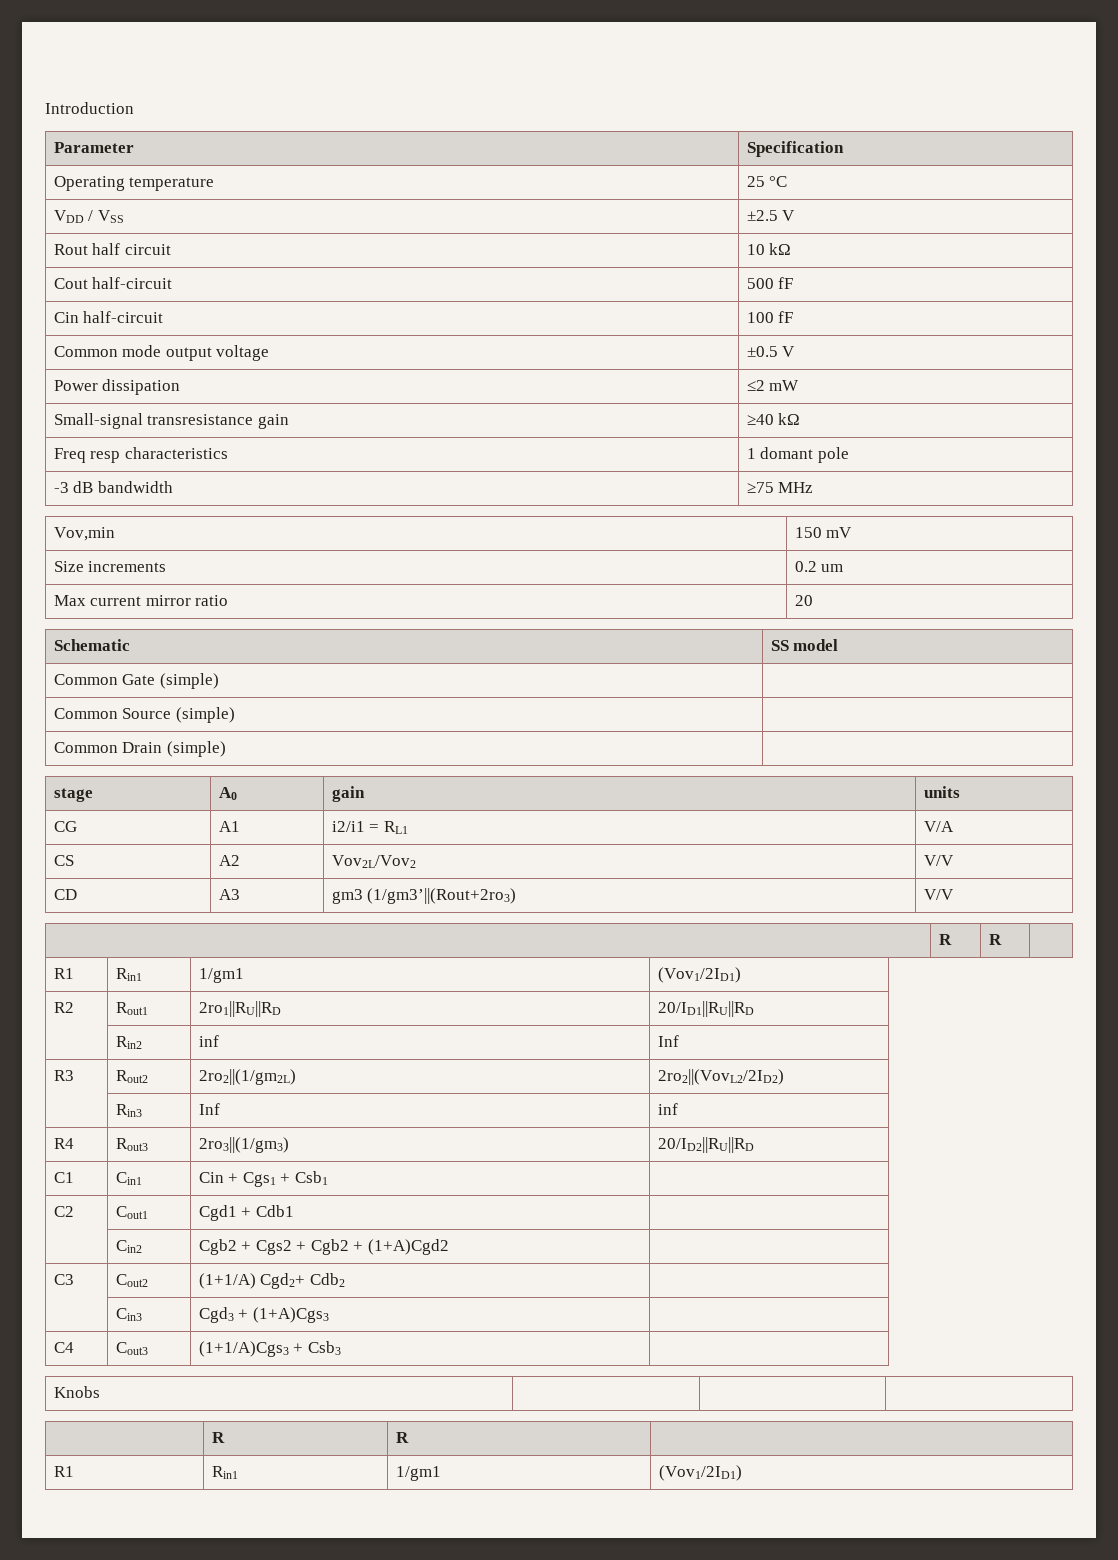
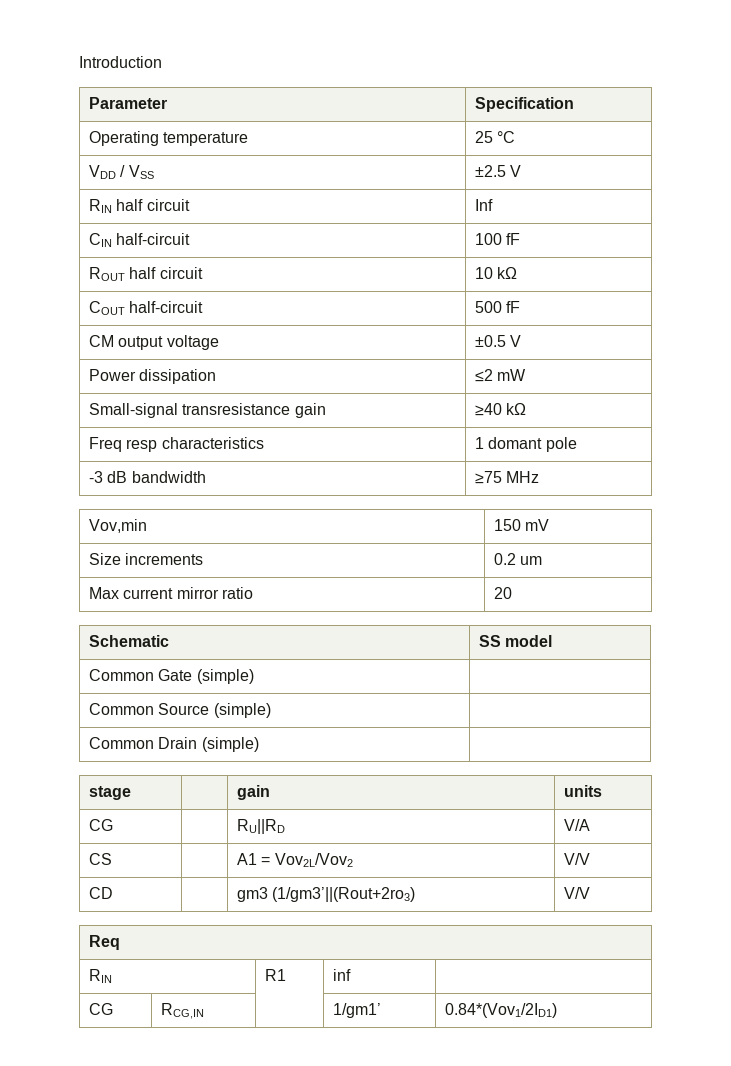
[53,244,88,255] Rout -> [89,199,190,213] [475,199,494,211] [89,233,191,247] [475,233,521,245] [89,267,126,281] RIN half circuit | Inf // CIN half-circuit | 100 fF // ROUT
[53,278,88,289] Cout -> [89,301,126,315] COUT
[53,311,164,323] [746,311,794,323] [53,345,162,357] Cin half-circuit | 100 fF // Common mode -> [89,335,115,347] CM
[218,787,237,800] A0 -> (132, 793) none
[218,821,240,832] [331,821,408,834] A1 | i2/i1 = RL1 -> [237,819,286,834] | RU||RD
[218,855,240,866] A2 | -> [237,853,271,865] | A1 =
[218,889,240,900] A3 -> (114, 893) none
[938,934,952,945] [988,934,1002,945] [53,968,74,979] [115,968,142,981] [198,968,244,983] [657,967,741,983] [53,1002,74,1013] [115,1002,148,1015] [198,1001,281,1017] [657,1001,754,1017] [115,1036,142,1049] [198,1035,219,1047] [657,1035,679,1047] [53,1070,74,1081] [115,1070,148,1083] [198,1069,296,1085] [657,1069,784,1085] [115,1104,142,1117] [198,1103,220,1115] [657,1103,678,1115] [53,1138,74,1149] [115,1138,148,1151] [198,1137,289,1153] [657,1137,754,1153] [53,1172,74,1183] [115,1172,142,1185] [198,1171,328,1187] [53,1206,74,1217] [115,1206,148,1219] [198,1205,294,1221] [115,1240,142,1253] [198,1239,450,1255] [53,1274,74,1285] [115,1274,148,1287] [198,1273,345,1289] [115,1308,142,1321] [198,1307,329,1323] [53,1342,74,1353] [115,1342,148,1355] [198,1341,341,1357] [53,1386,100,1398] [211,1432,225,1443] [395,1432,409,1443] [53,1466,74,1477] [211,1466,238,1479] [395,1466,441,1481] [658,1465,742,1481] | R | R | // R1 | Rin1 | 1/gm1 | (Vov1/2ID1) // R2 | Rout1 | 2ro1||RU||RD | 20/ID1||RU||RD // | Rin2 | inf | Inf // R3 | Rout2 | 2ro2||(1/gm2L) | 2ro2||(VovL2/2ID2) // | Rin3 | Inf | inf // R4 | Rout3 | 2ro3||(1/gm3) | 20/ID2||RU||RD // C1 | Cin1 | Cin + Cgs1 + Csb1 | // C2 | Cout1 | Cgd1 + Cdb1 | // | Cin2 | Cgb2 + Cgs2 + Cgb2 + (1+A)Cgd2 | // C3 | Cout2 | (1+1/A) Cgd2+ Cdb2 | // | Cin3 | Cgd3 + (1+A)Cgs3 | // C4 | Cout3 | (1+1/A)Cgs3 + Csb3 | // Knobs | | | // | R | R | // R1 | Rin1 | 1/gm1 | (Vov1/2ID1) -> [89,935,121,950] [89,969,113,983] [265,969,287,981] [333,969,352,981] [89,1003,114,1015] [161,1003,205,1019] [333,1003,382,1018] [445,1003,558,1018] Req // RIN | R1 | inf | // CG | RCG,IN | | 1/gm1’ | 0.84*(Vov1/2ID1)

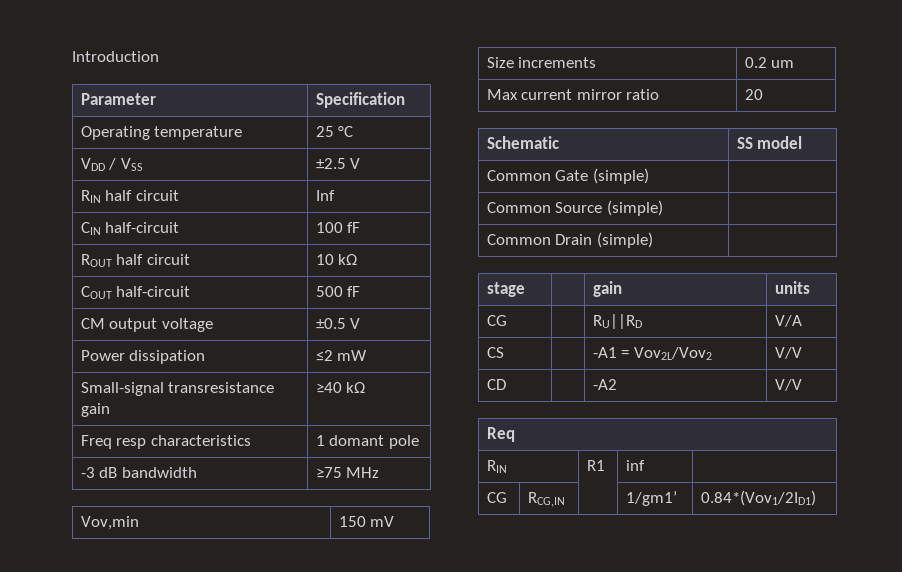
[237,853,258,865] A1 -> [592,347,617,358] -A1
[237,887,416,902] gm3 (1/gm3’||(Rout+2ro3) -> [592,379,617,390] -A2

